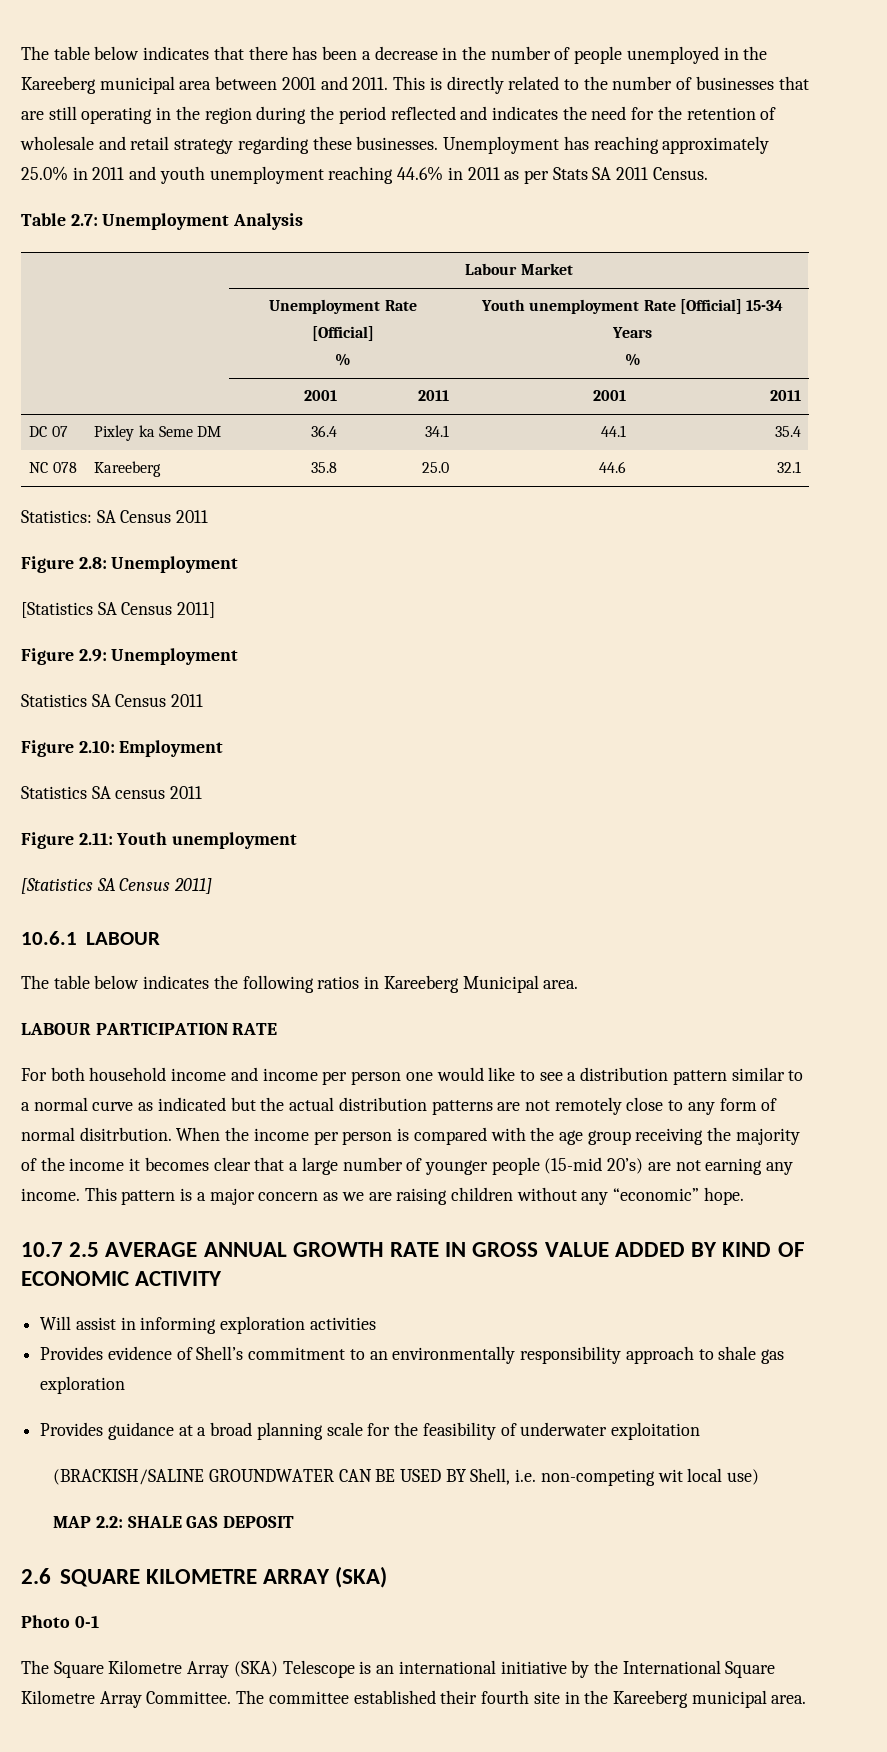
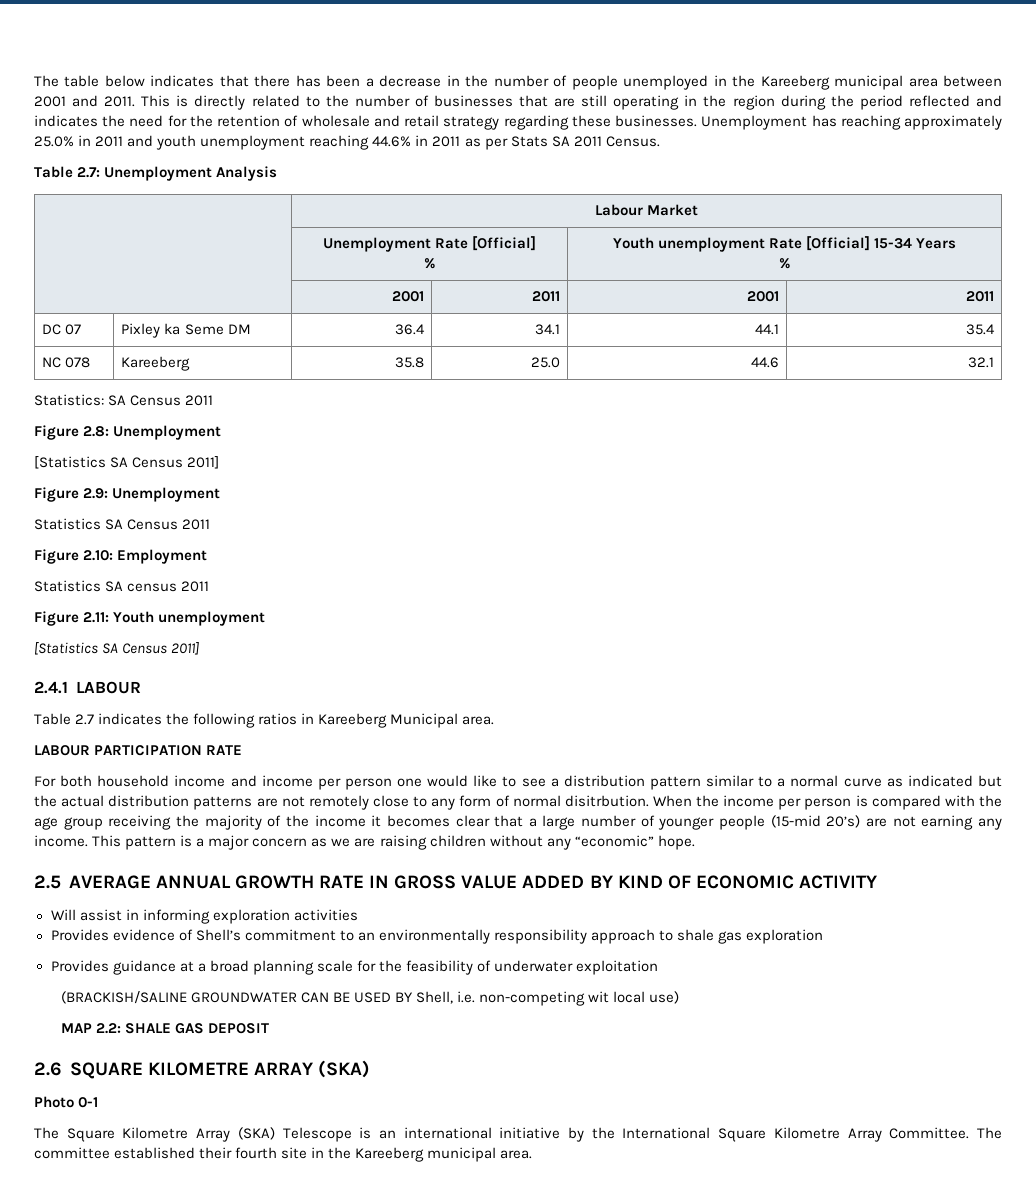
[21,931,77,945] 10.6.1 -> [34,681,68,694] 2.4.1
[21,975,140,989] The table below -> [34,713,95,725] Table 2.7
[21,1242,63,1257] 10.7 -> (695, 842) none

